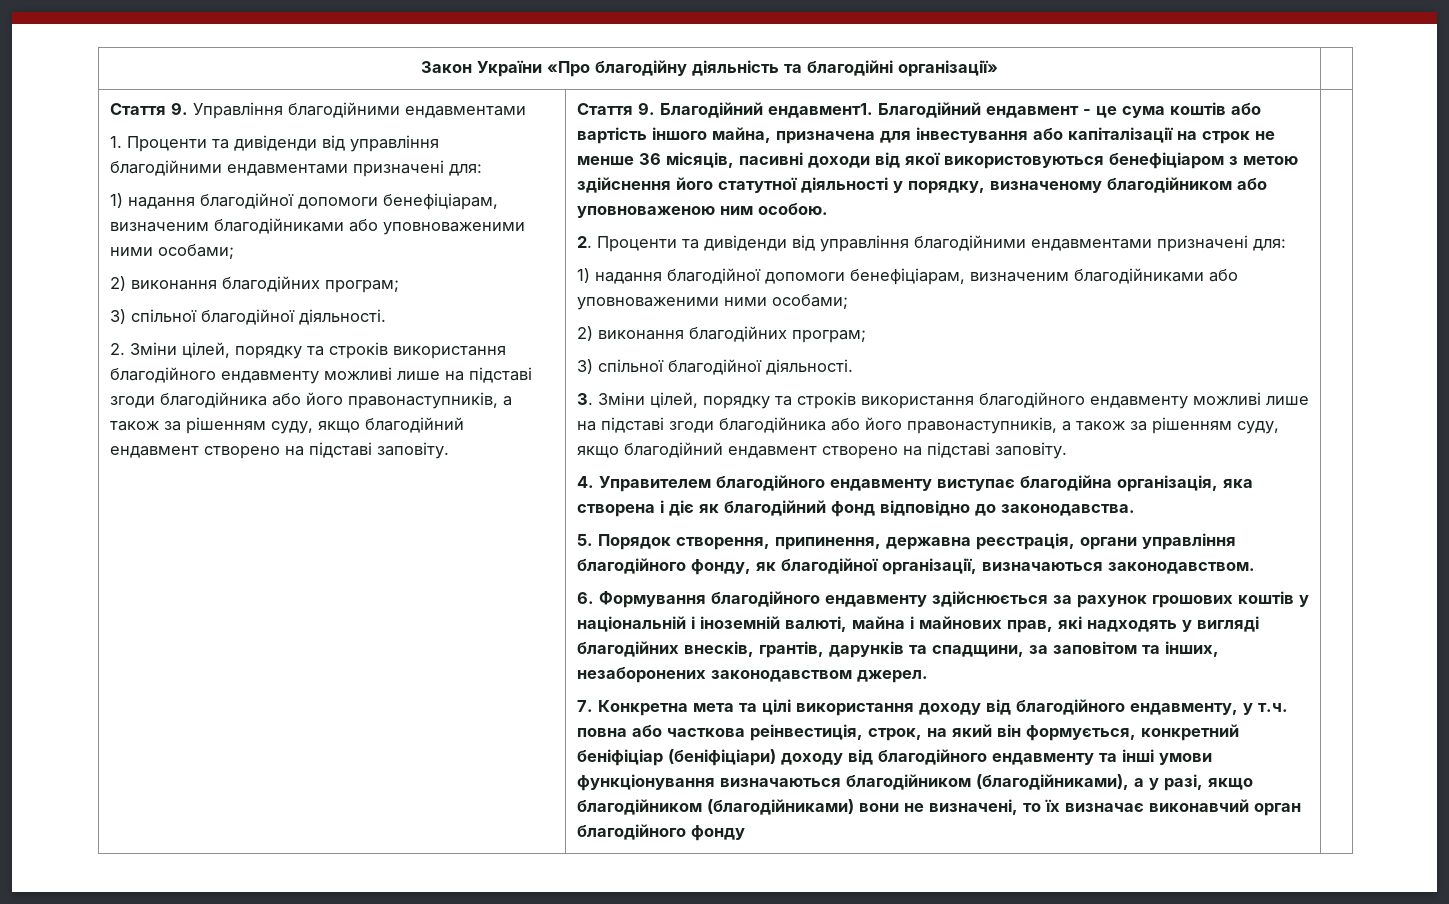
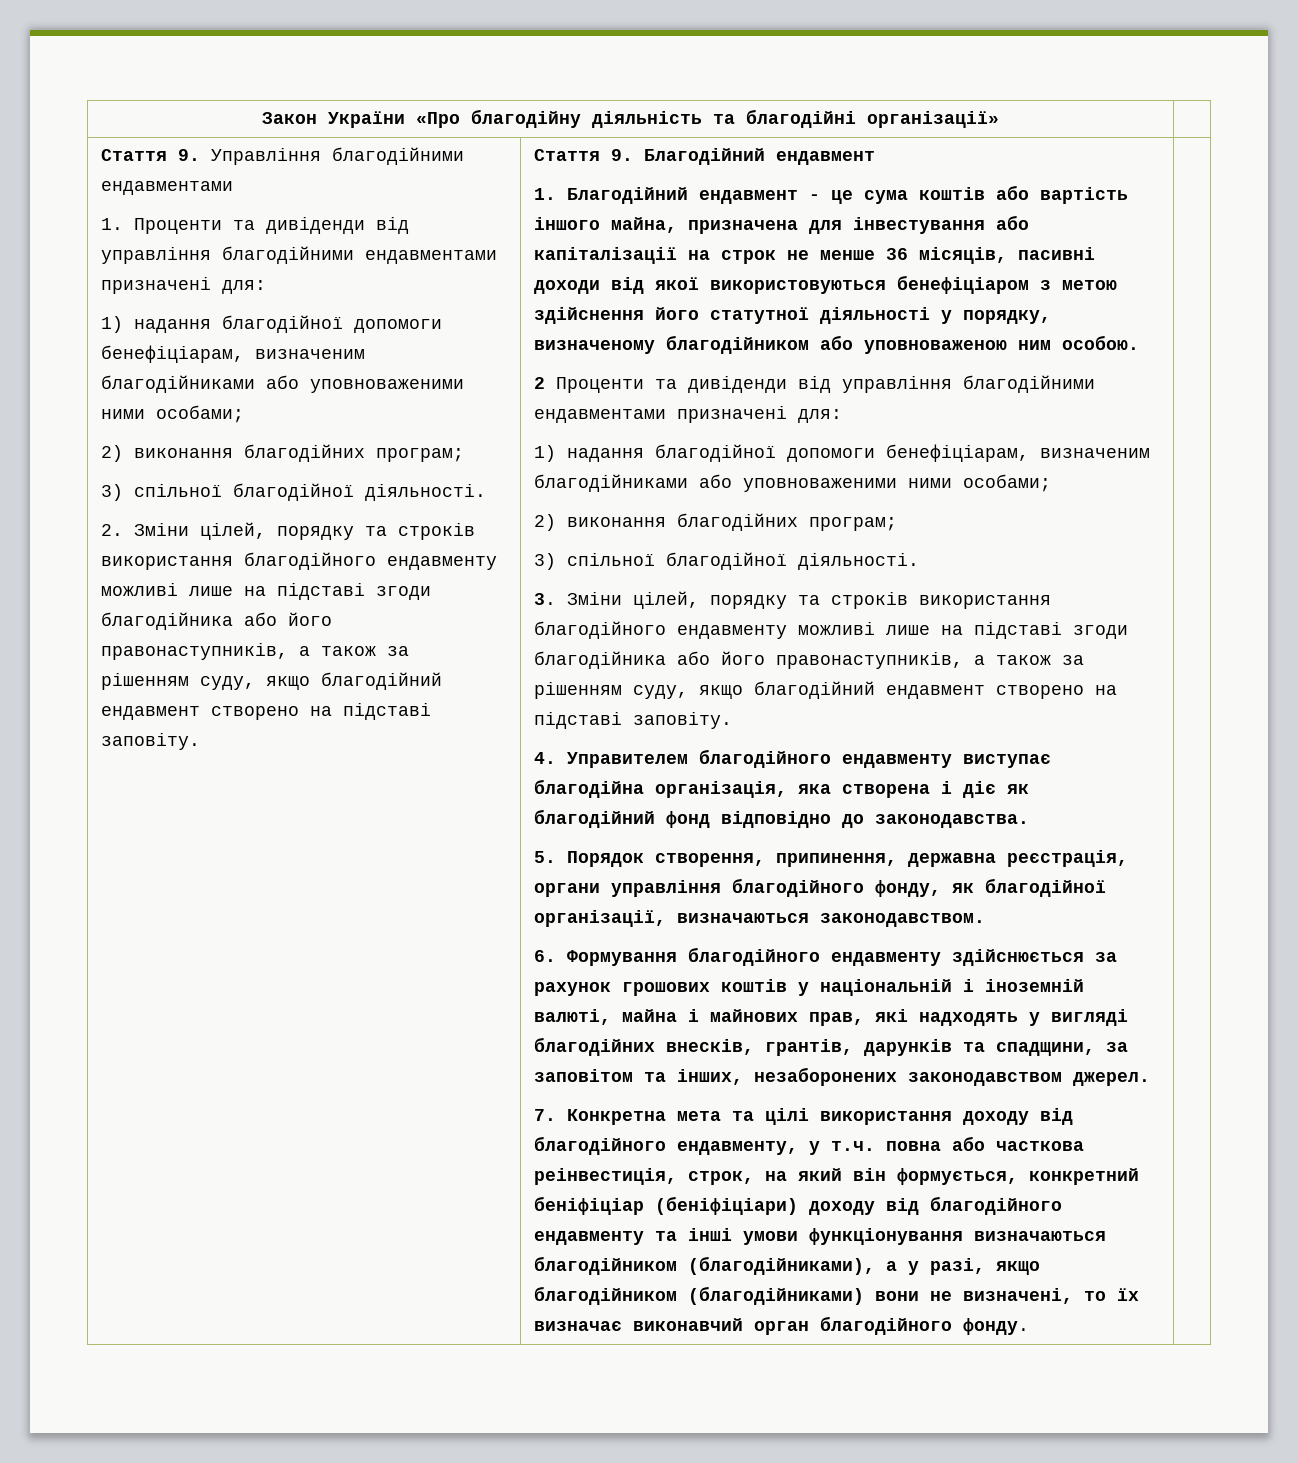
[767,103,873,118] ендавмент1. -> [775,151,875,165] [533,188,556,200] ендавмент // 1.
[576,236,592,248] 2. -> [533,377,545,389] 2
[690,825,745,841] фонду -> [962,1318,1029,1335] фонду.

